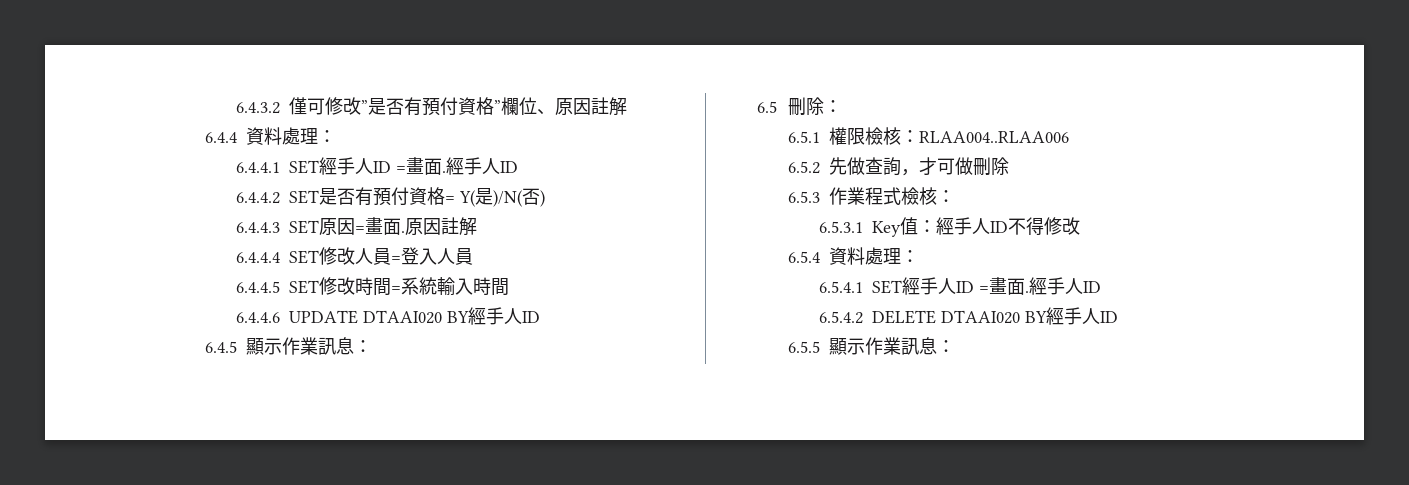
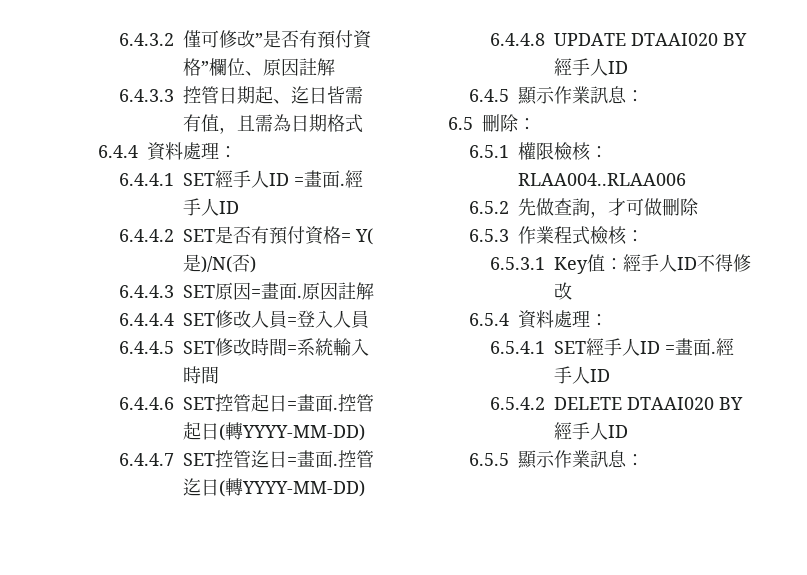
(627, 106) none -> [118,86,363,104] [182,114,363,134] // 6.4.3.3控管日期起、迄日皆需有值，且需為日期格式
(280, 317) none -> [182,394,374,412] [182,422,365,441] [118,450,374,468] [182,478,365,497] [489,33,545,46] SET控管起日=畫面.控管起日(轉YYYY-MM-DD) // 6.4.4.7 SET控管迄日=畫面.控管迄日(轉YYYY-MM-DD) // 6.4.4.8

